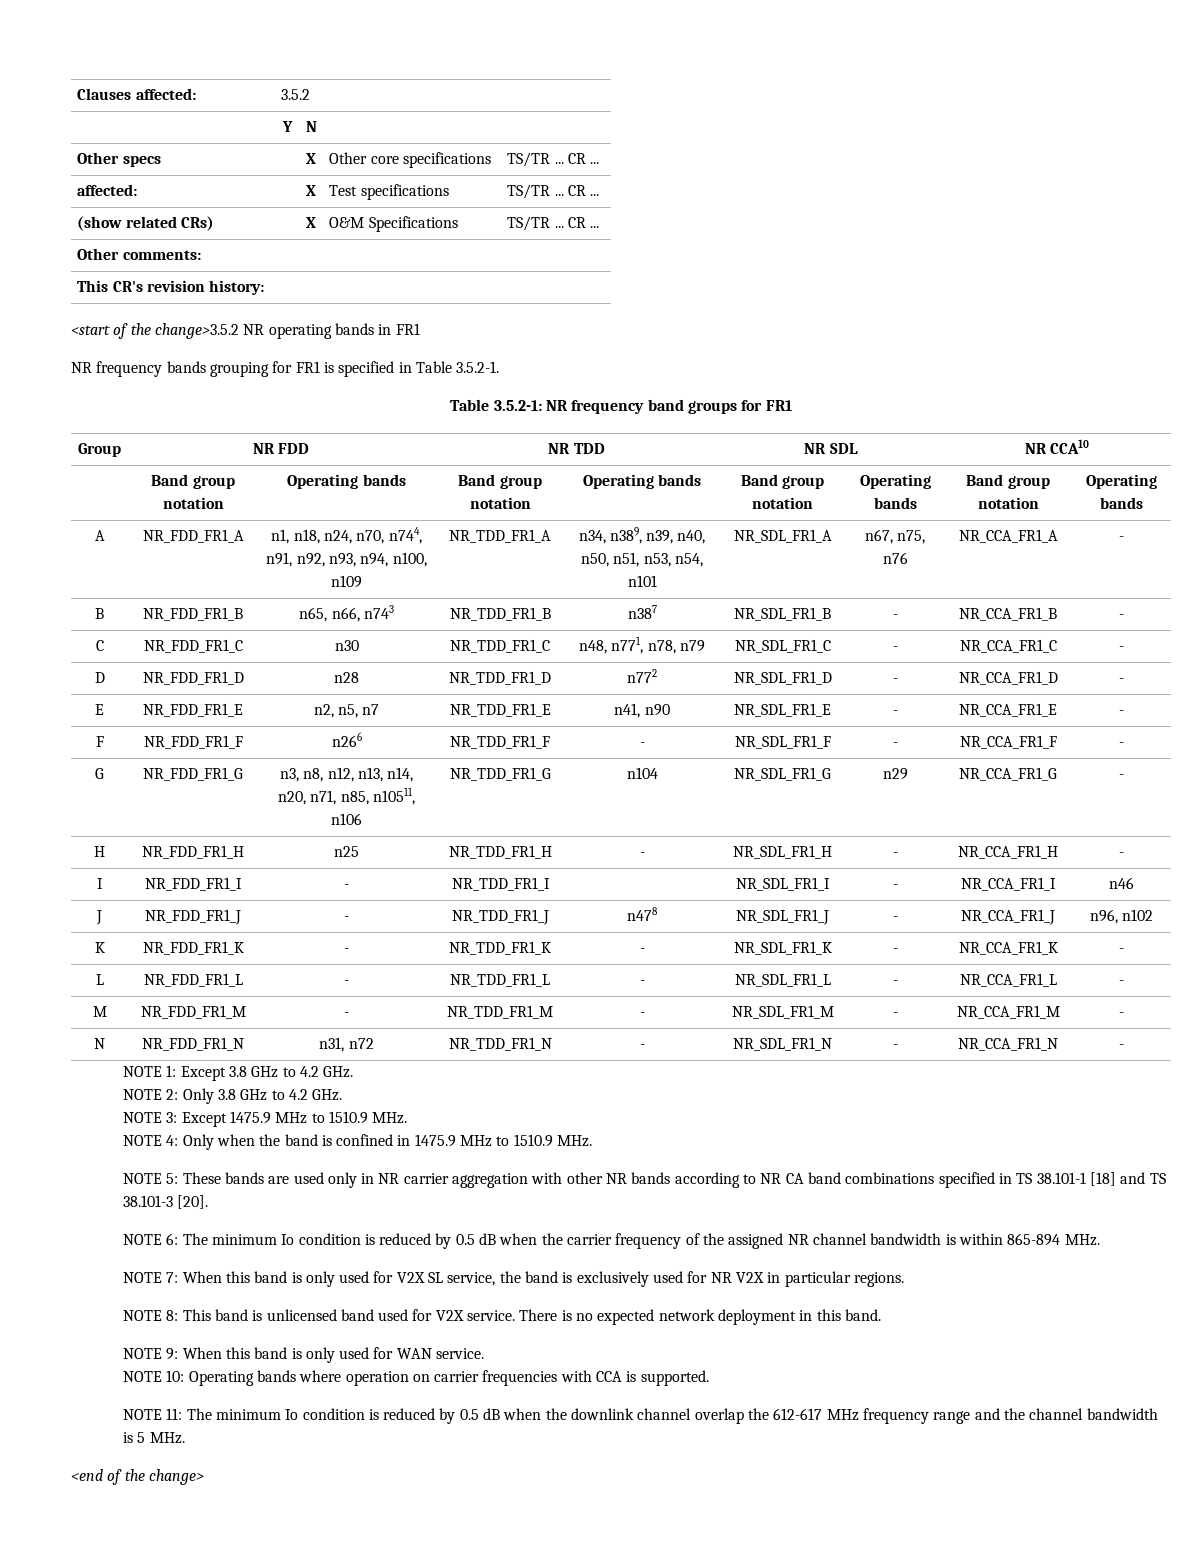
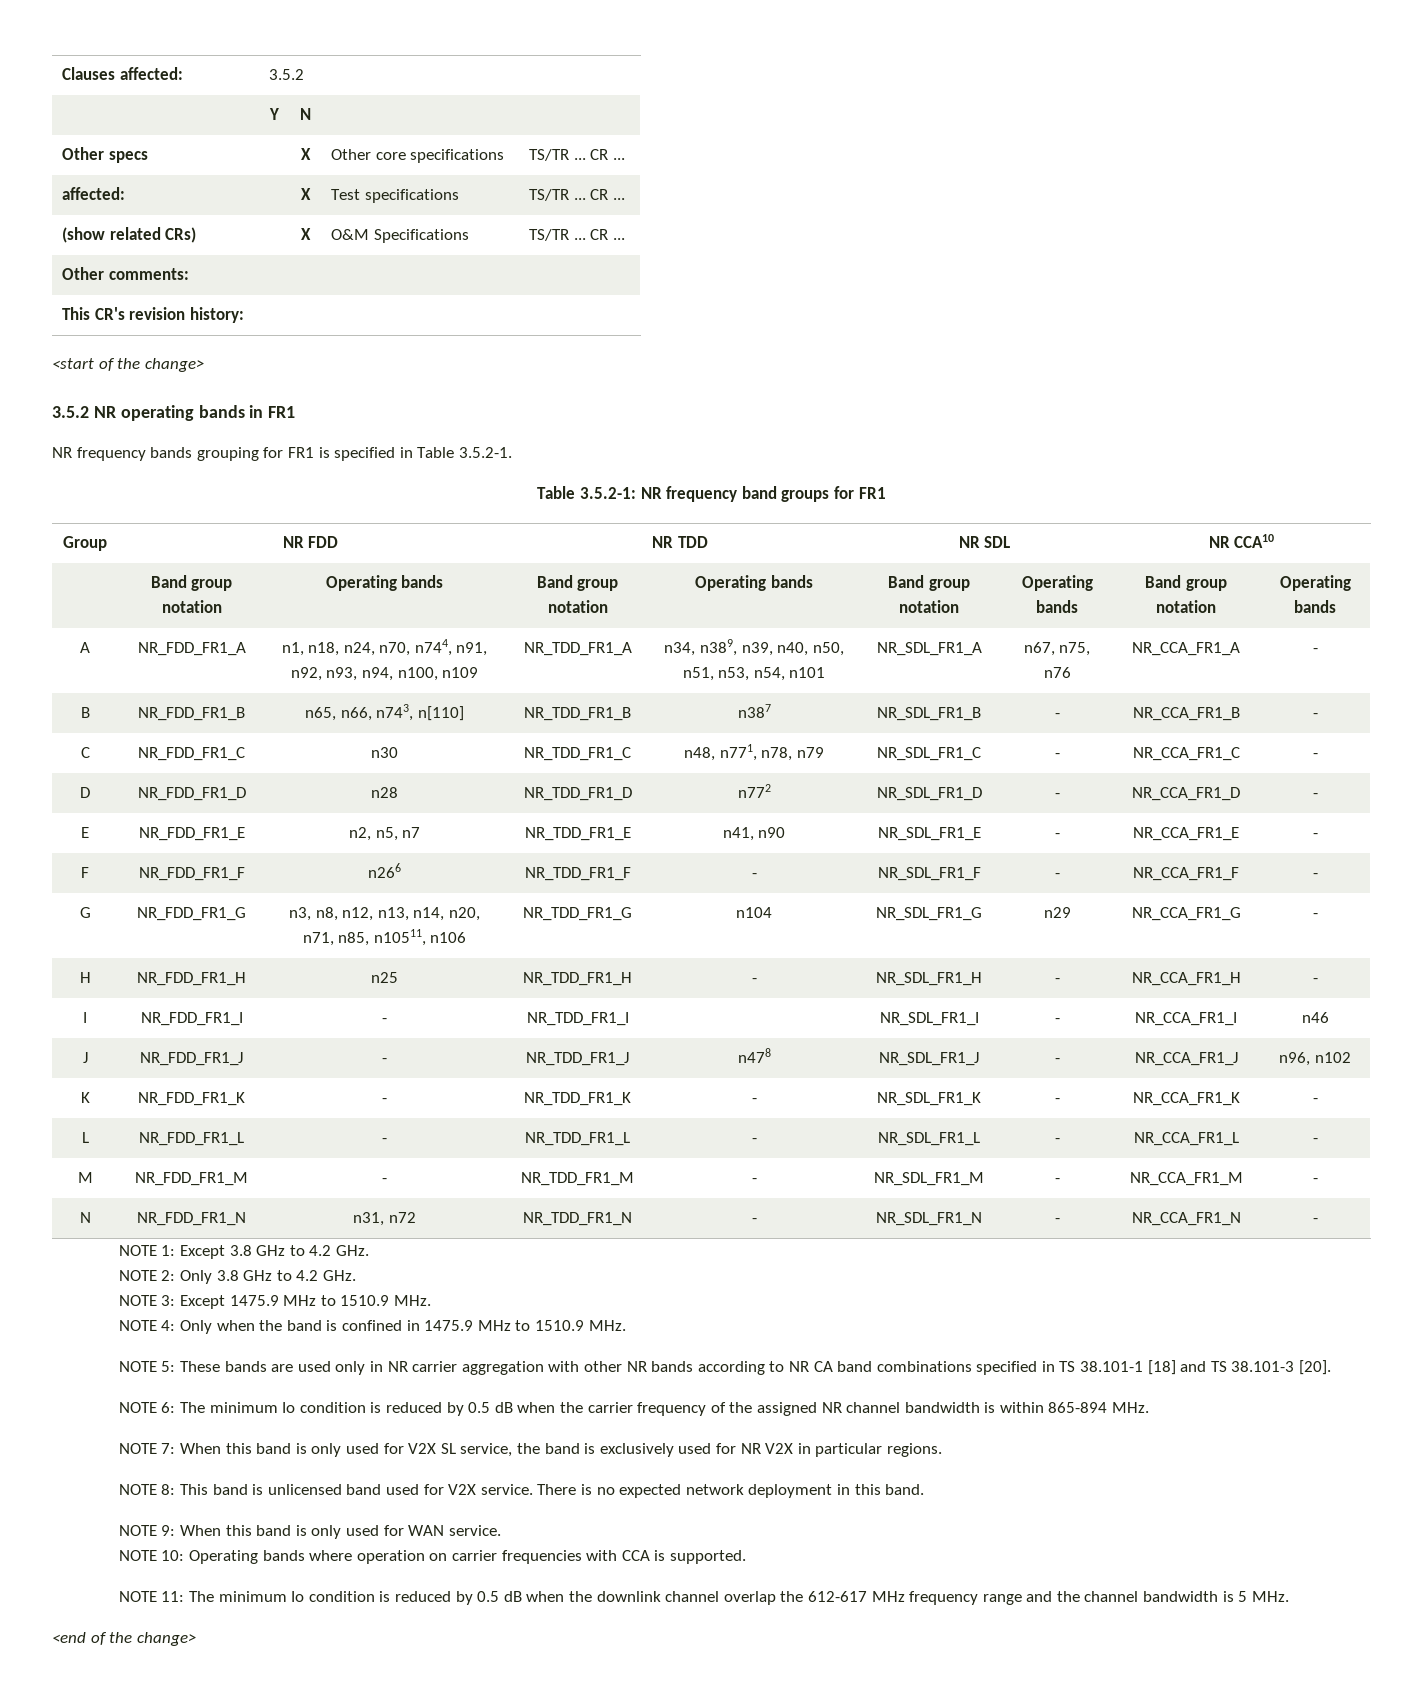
[154,323,239,339] change>3.5.2 -> [144,358,204,372] [52,406,89,418] change> // 3.5.2
[363,605,394,619] n743 -> [376,704,464,721] n743, n[110]

